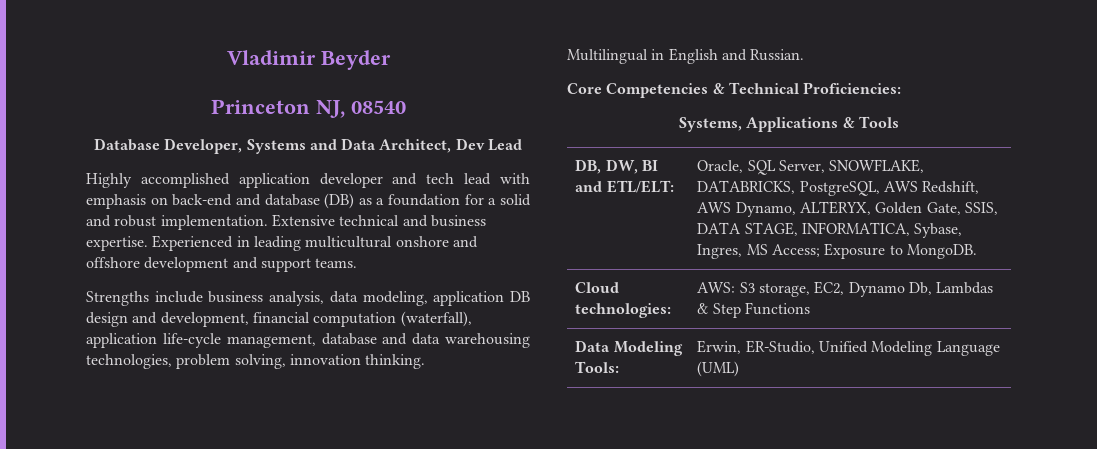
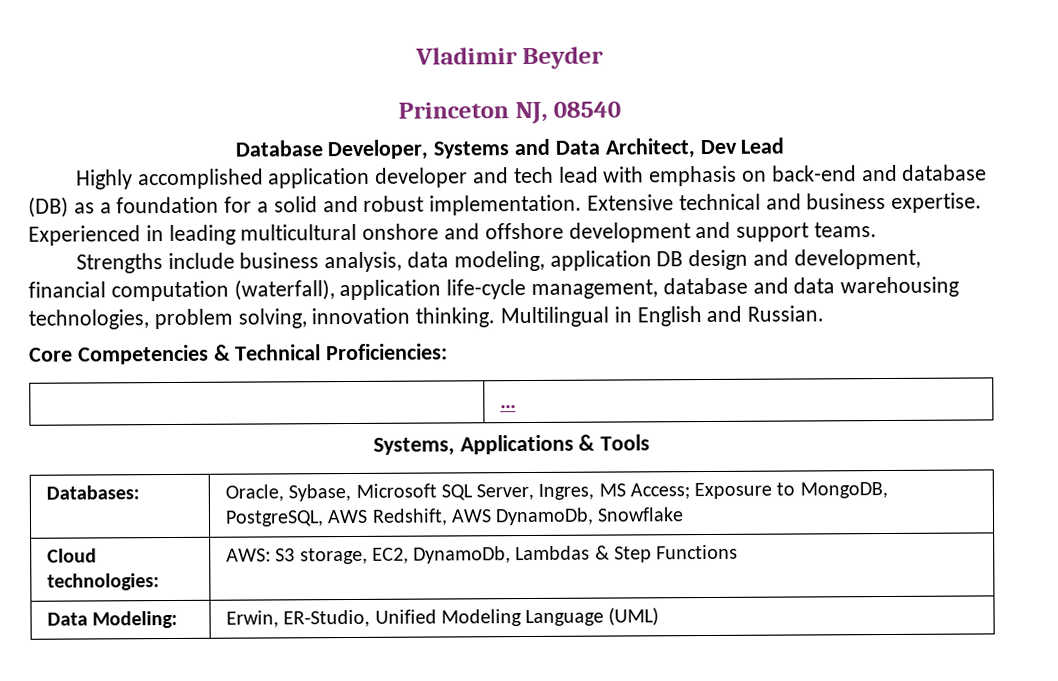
(426, 361) // -> (496, 317) none
(902, 88) none -> [500,405,517,409] // | ...
[575,159,658,174] [575,180,674,193] [697,159,925,175] [697,180,980,196] [697,201,998,217] [697,222,963,238] DB, DW, BI and ETL/ELT: | Oracle, SQL Server, SNOWFLAKE, DATABRICKS, PostgreSQL, AWS Redshift, AWS Dynamo, ALTERYX, Golden Gate, SSIS, DATA STAGE, INFORMATICA, Sybase, -> [46,485,141,500] [225,483,535,502] Databases: | Oracle, Sybase, Microsoft SQL Server,
[906,244,977,259] MongoDB. -> [799,481,888,499] [225,507,685,527] MongoDB, PostgreSQL, AWS Redshift, AWS DynamoDb, Snowflake
[848,282,932,297] Dynamo Db, -> [413,546,512,564] DynamoDb,
[613,341,683,356] [575,361,620,373] Modeling Tools: -> [92,610,179,629] Modeling:

